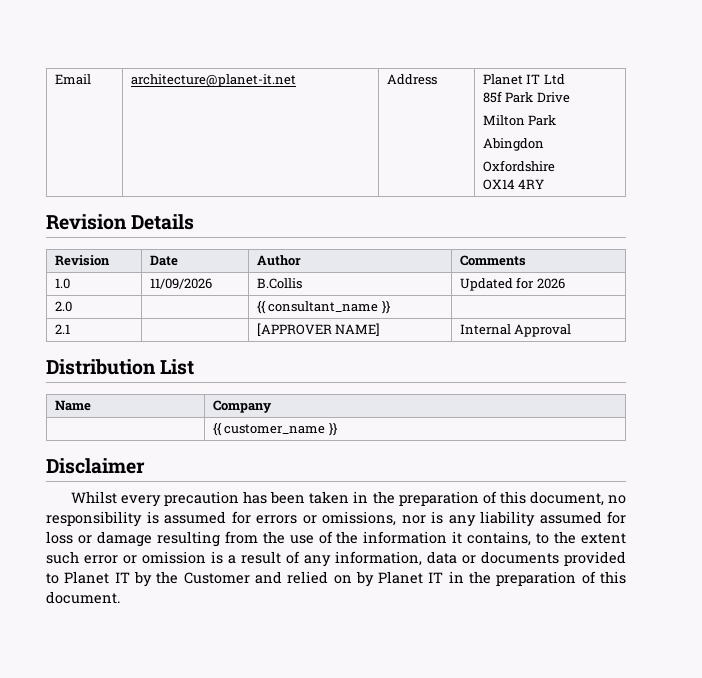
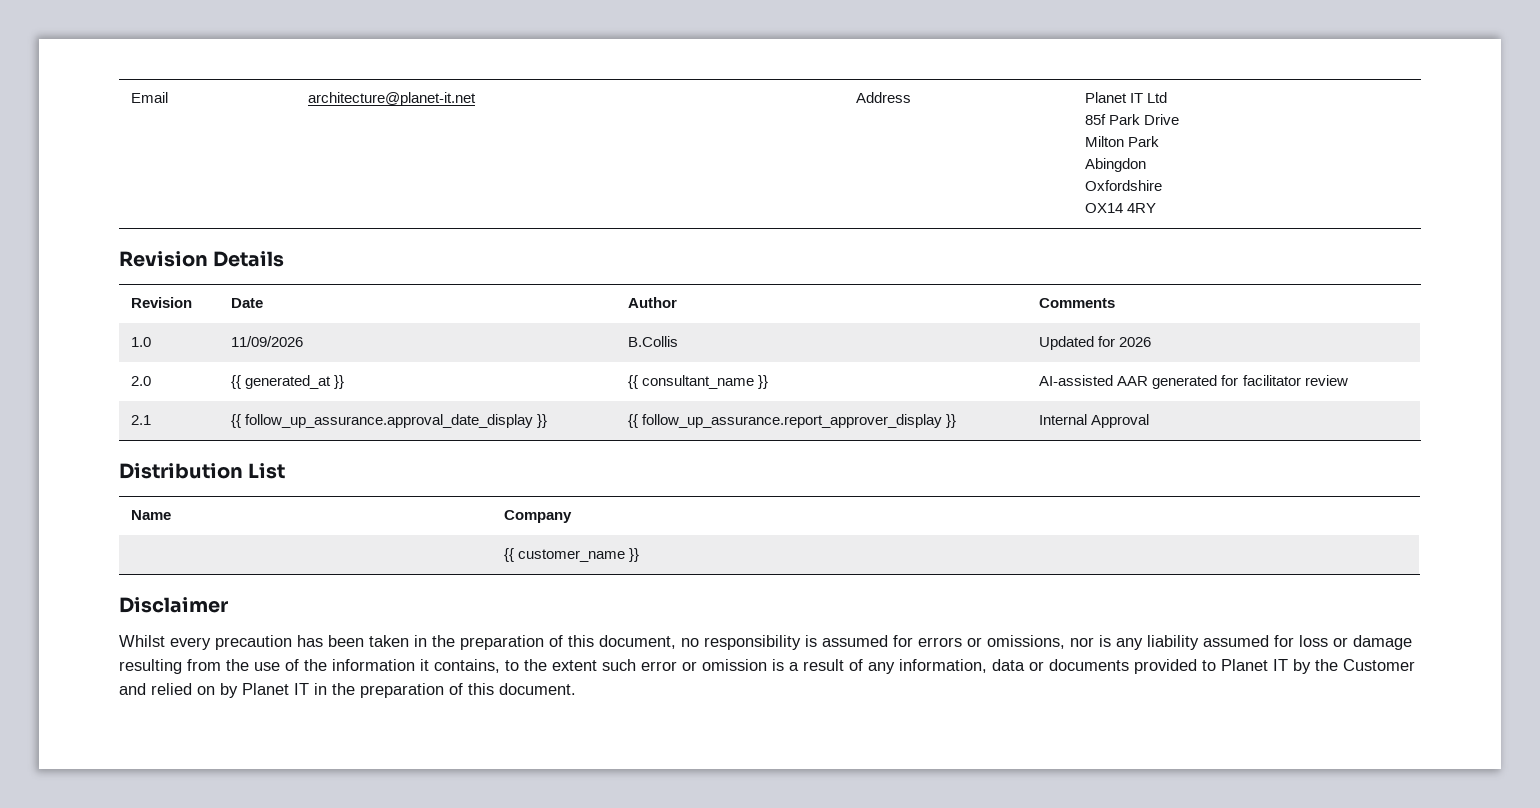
(72, 306) none -> [231,375,345,389] {{ generated_at }}
[54,324,70,334] [256,323,381,336] // 2.1 | | [APPROVER NAME] -> [1039,375,1348,389] [131,415,152,425] [231,414,548,428] [628,414,957,428] AI-assisted AAR generated for facilitator review // 2.1 | {{ follow_up_assurance.approval_date_display }} | {{ follow_up_assurance.report_approver_display }}

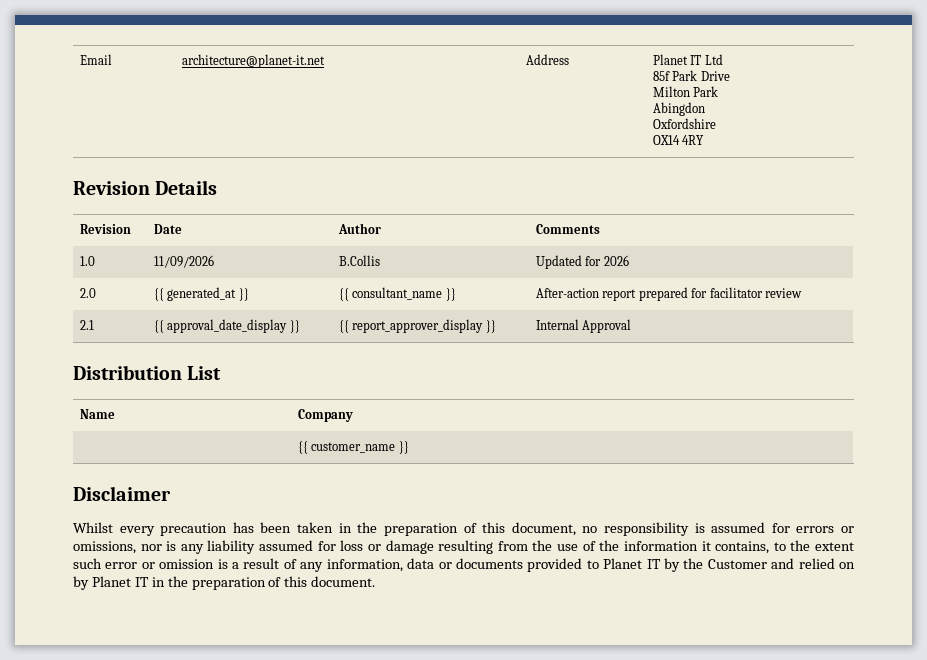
[1039,375,1218,389] AI-assisted AAR generated -> [535,287,688,301] After-action report prepared
[245,414,548,428] [628,414,943,428] follow_up_assurance.approval_date_display }} | {{ follow_up_assurance.report_approver_display -> [167,319,300,333] [338,319,484,333] approval_date_display }} | {{ report_approver_display

